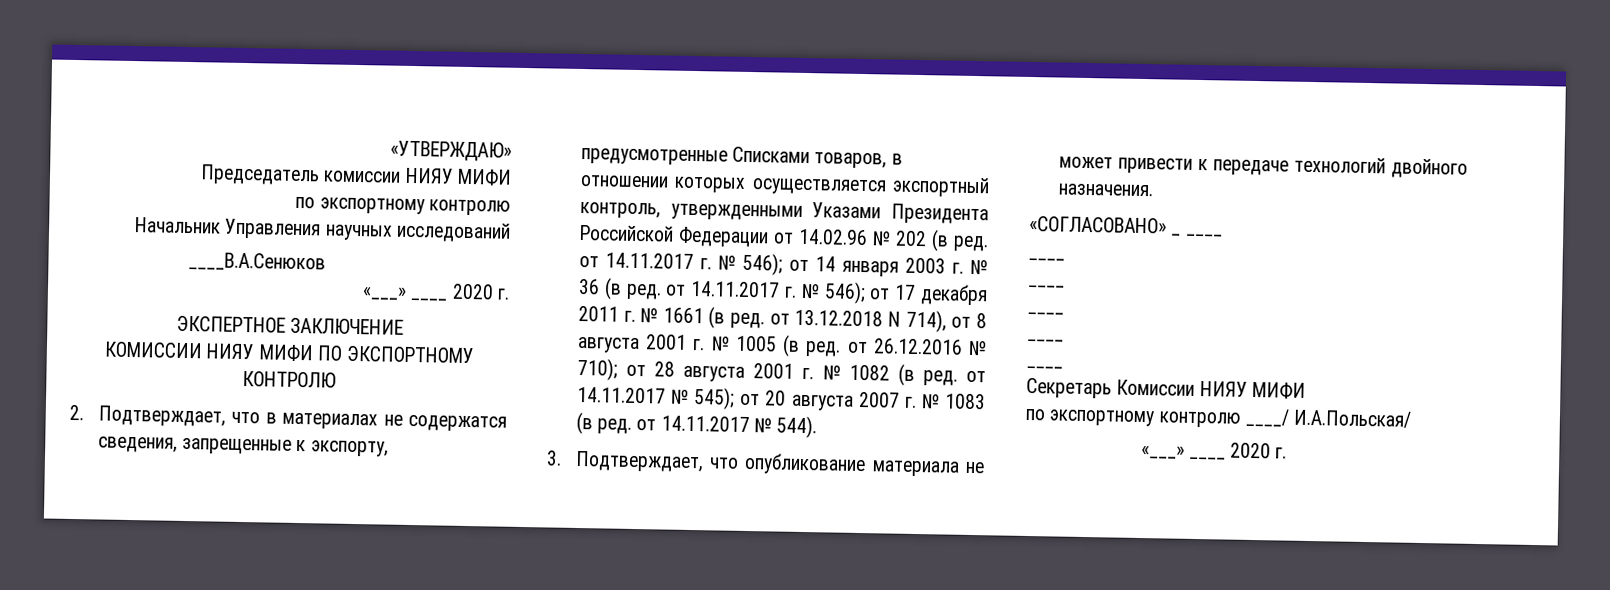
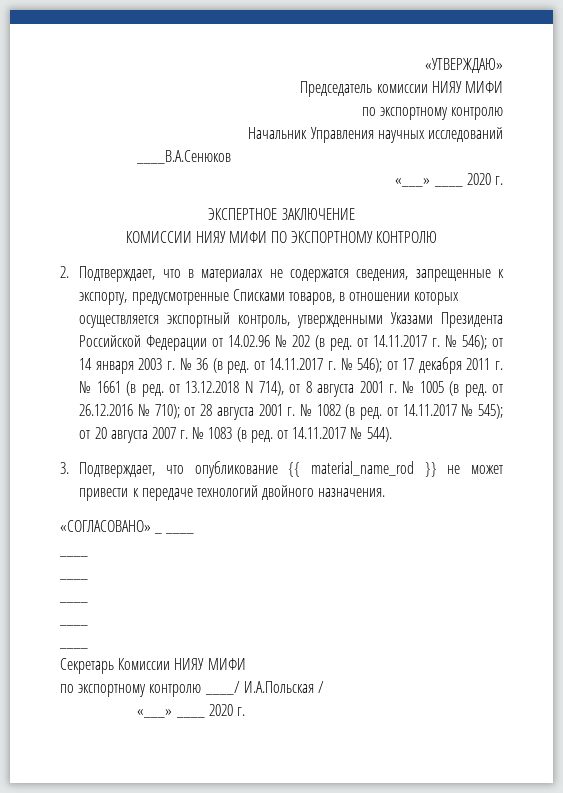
[871,460,960,477] материала -> [288,461,437,477] {{ material_name_rod }}
[1293,409,1413,428] И.А.Польская/ -> [243,681,324,693] И.А.Польская /

